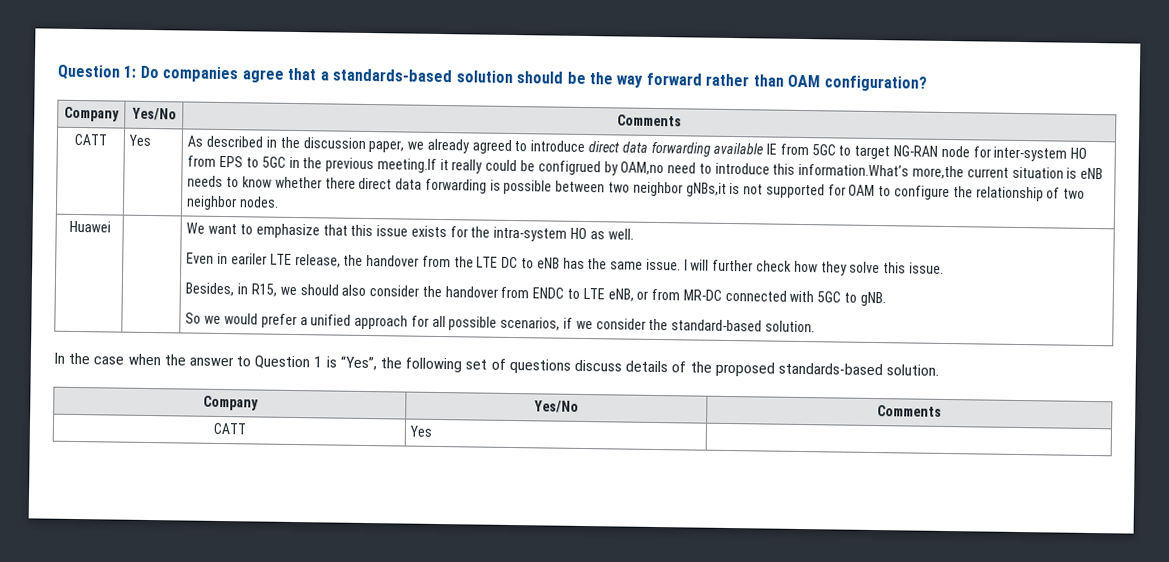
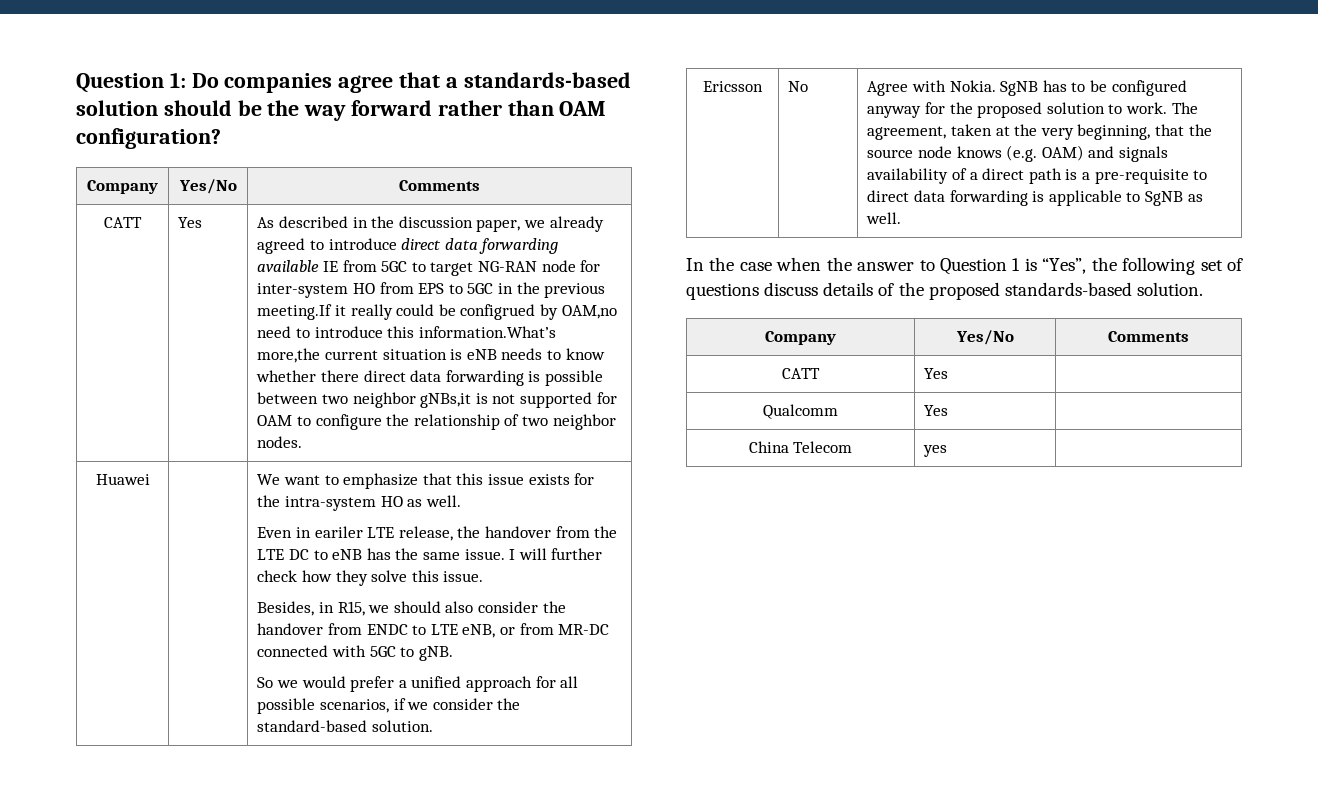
(815, 326) none -> [703,81,763,92] [788,81,809,92] [867,80,1187,96] [867,102,1198,118] [867,124,1212,140] [867,145,1168,162] [867,168,1208,184] [867,190,1203,206] [866,212,902,224] // Ericsson | No | Agree with Nokia. SgNB has to be configured anyway for the proposed solution to work. The agreement, taken at the very beginning, that the source node knows (e.g. OAM) and signals availability of a direct path is a pre-requisite to direct data forwarding is applicable to SgNB as well.
(433, 431) none -> [763,404,838,419] [924,405,949,416] [748,441,853,453] [923,445,948,457] // Qualcomm | Yes | // China Telecom | yes |

